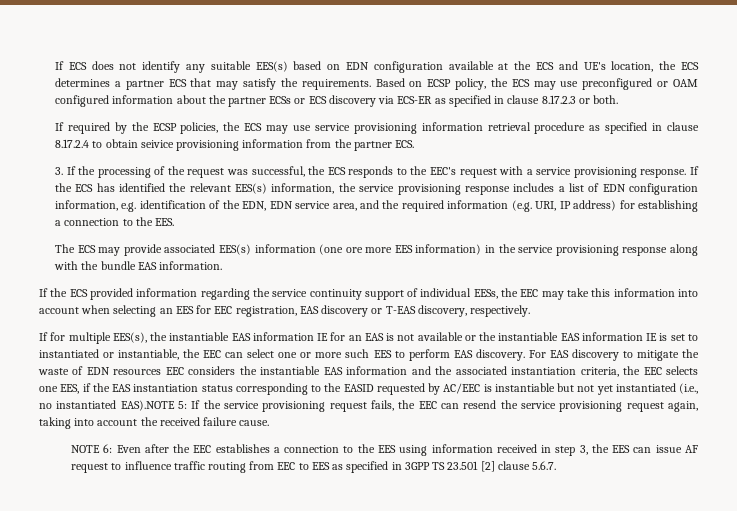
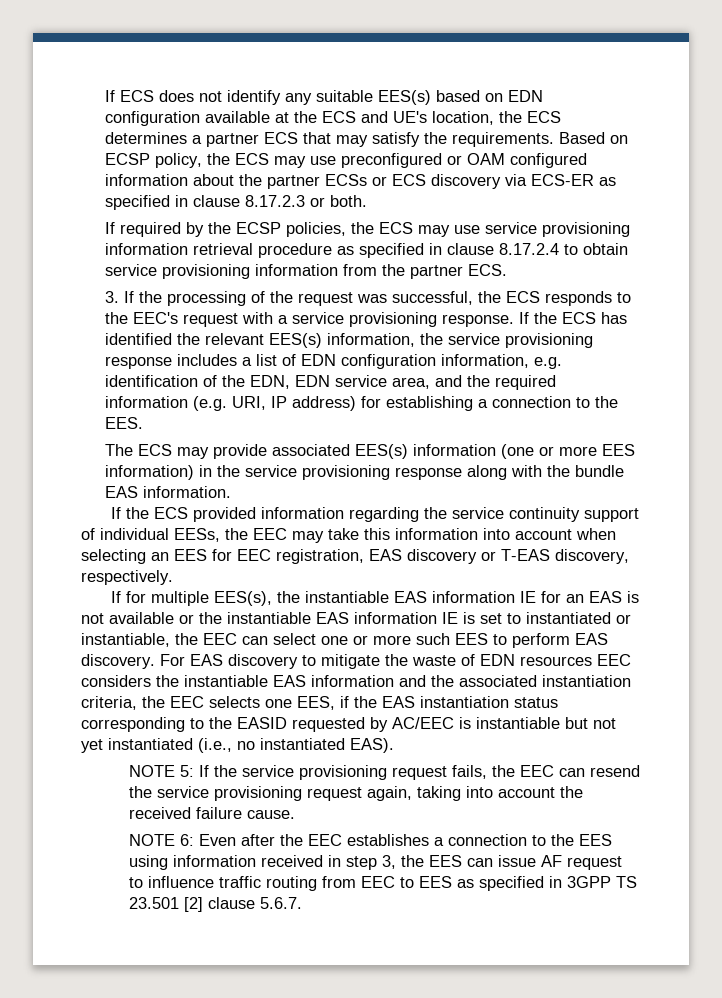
[140,140,174,148] seivice -> [105,264,158,276] service
[345,247,363,253] ore -> [539,446,555,456] or
[120,400,175,411] EAS).NOTE -> [350,738,394,753] [129,765,176,777] EAS). // NOTE

